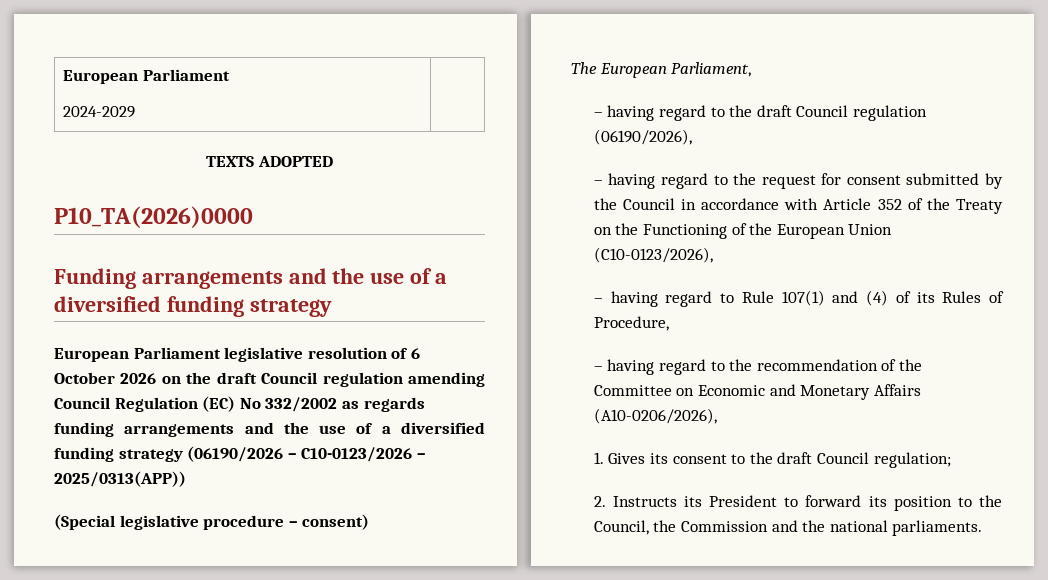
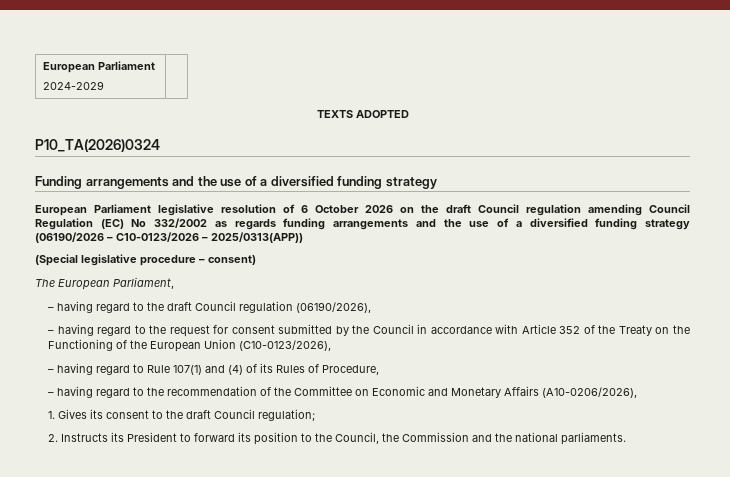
[54,206,253,228] P10_TA(2026)0000 -> [35,139,160,152] P10_TA(2026)0324

